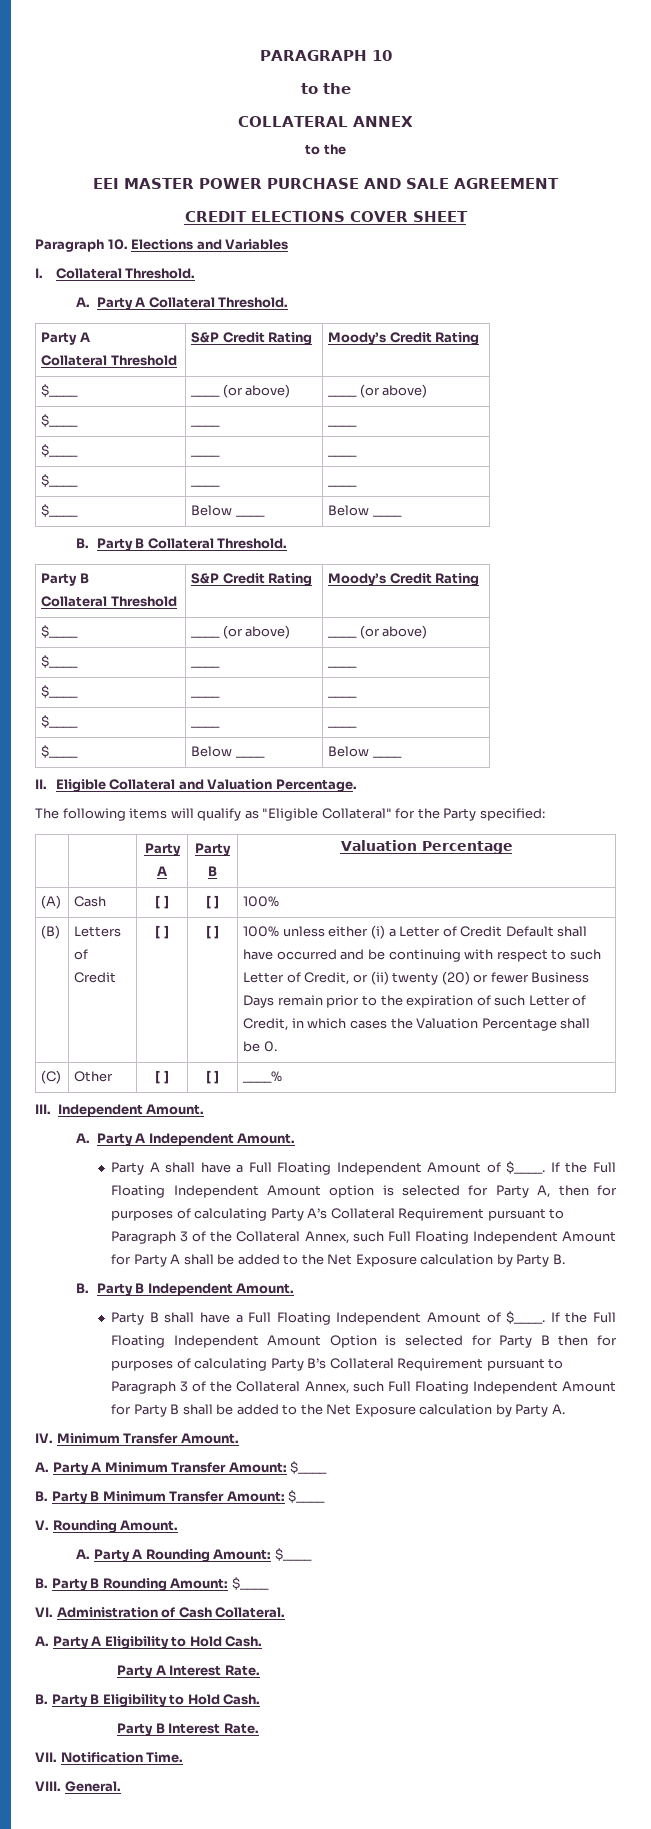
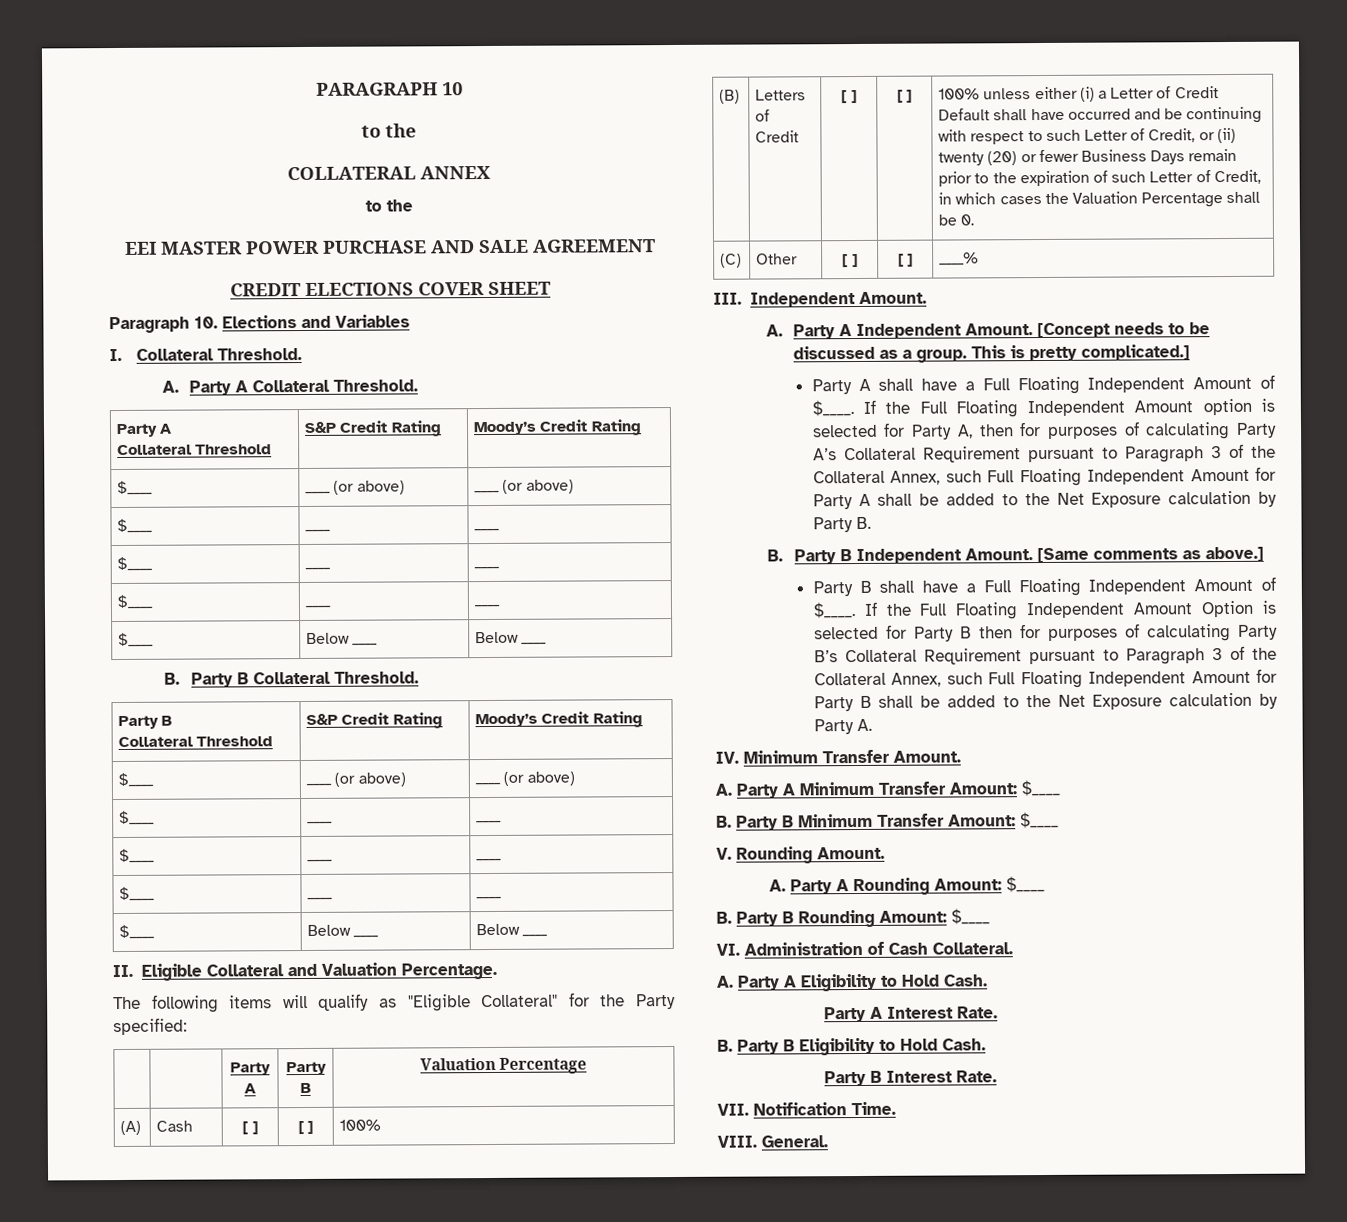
(296, 1138) none -> [1037,322,1211,339] [793,344,1191,363] [Concept needs to be discussed as a group. This is pretty complicated.]
(295, 1288) none -> [1037,546,1265,564] [Same comments as above.]

